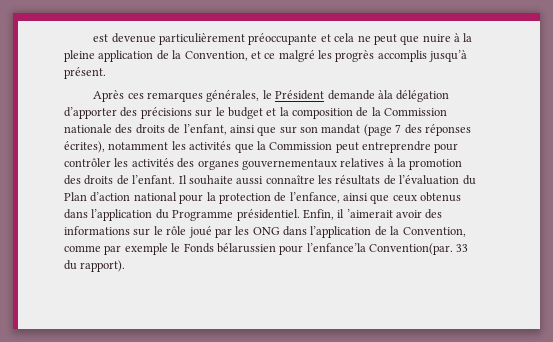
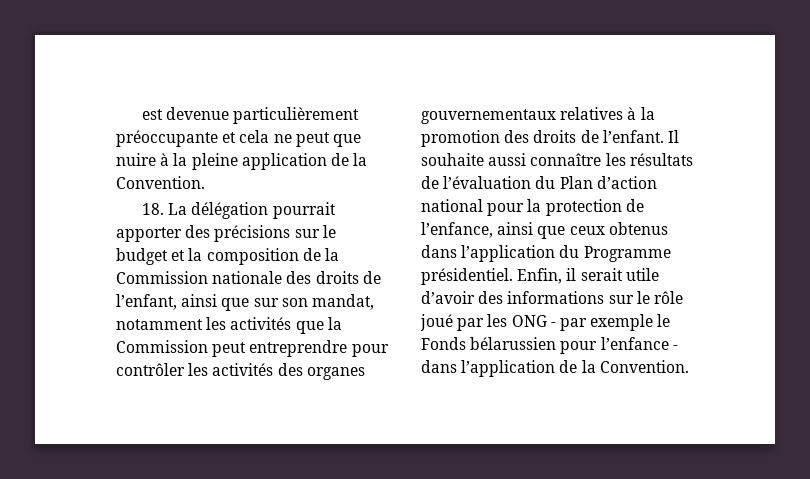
[184,50,468,62] [64,67,106,79] [93,90,450,102] [64,107,117,119] Convention, et ce malgré les progrès accomplis jusqu’à présent. // Après ces remarques générales, le Président demande àla délégation d’apporter -> [116,176,205,189] [141,202,336,219] [116,227,182,242] Convention. // 18. La délégation pourrait apporter
[321,124,471,136] [64,141,105,153] mandat (page 7 des réponses écrites), -> [311,294,374,310] mandat,
[346,209,422,218] ’aimerait avoir -> [580,268,659,281] [421,291,475,304] serait utile d’avoir
[283,226,466,238] [64,245,101,252] dans l’application de la Convention, comme -> [550,322,556,327] -
[306,243,469,255] [64,260,126,272] l’enfance’la Convention(par. 33 du rapport). -> [600,337,678,350] [421,360,689,377] l’enfance - dans l’application de la Convention.

